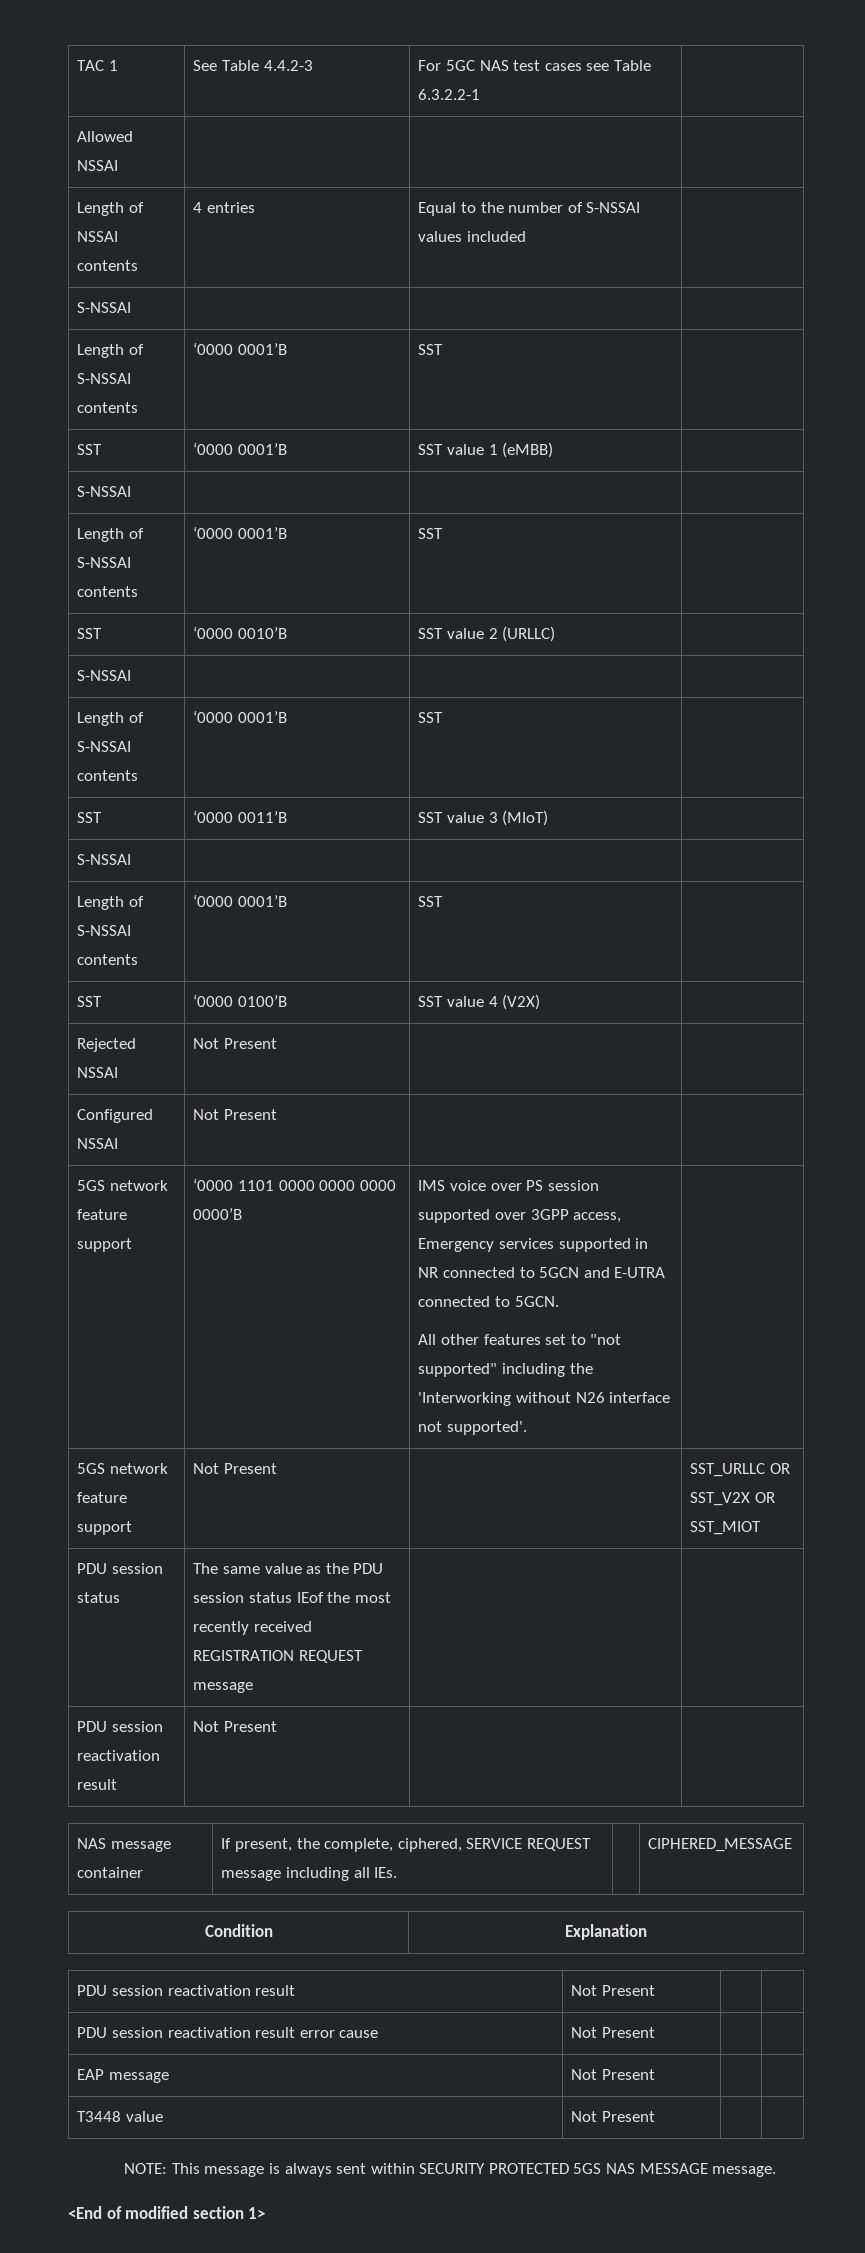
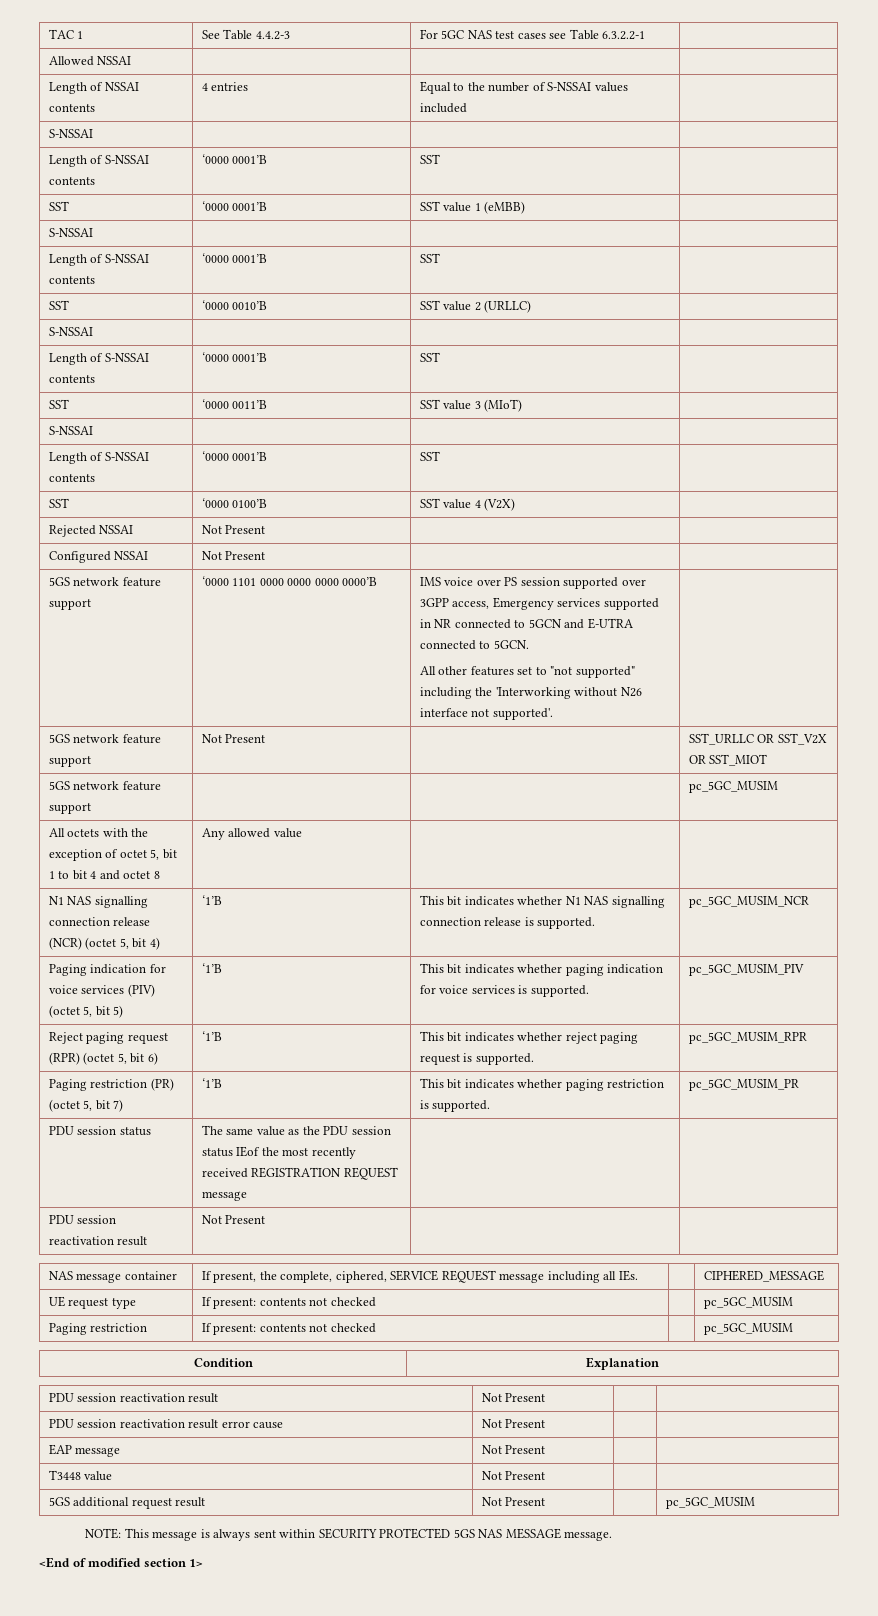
(762, 1528) none -> [48,781,161,791] [48,803,91,814] [688,781,778,793] [48,828,149,837] [48,849,177,861] [48,870,160,880] [201,828,302,840] [48,896,148,908] [48,917,151,926] [48,937,160,950] [201,895,222,905] [419,895,665,908] [419,917,596,929] [688,896,809,908] [48,964,166,976] [48,984,155,997] [48,1005,124,1018] [201,963,222,973] [419,963,664,976] [419,985,589,997] [688,964,804,976] [48,1032,168,1044] [48,1052,158,1065] [201,1031,222,1041] [419,1031,639,1044] [419,1053,534,1065] [688,1032,807,1044] [48,1078,174,1091] [48,1099,124,1112] [201,1078,222,1088] [419,1078,665,1091] [419,1100,491,1112] [688,1079,799,1091] // 5GS network feature support | | | pc_5GC_MUSIM // All octets with the exception of octet 5, bit 1 to bit 4 and octet 8 | Any allowed value | | // N1 NAS signalling connection release (NCR) (octet 5, bit 4) | ‘1’B | This bit indicates whether N1 NAS signalling connection release is supported. | pc_5GC_MUSIM_NCR // Paging indication for voice services (PIV) (octet 5, bit 5) | ‘1’B | This bit indicates whether paging indication for voice services is supported. | pc_5GC_MUSIM_PIV // Reject paging request (RPR) (octet 5, bit 6) | ‘1’B | This bit indicates whether reject paging request is supported. | pc_5GC_MUSIM_RPR // Paging restriction (PR) (octet 5, bit 7) | ‘1’B | This bit indicates whether paging restriction is supported. | pc_5GC_MUSIM_PR
(793, 1845) none -> [48,1296,136,1309] [201,1297,376,1309] [703,1297,793,1309] [48,1323,148,1335] [201,1323,376,1335] [703,1323,793,1335] // UE request type | If present: contents not checked | | pc_5GC_MUSIM // Paging restriction | If present: contents not checked | | pc_5GC_MUSIM
(655, 2116) none -> [48,1497,206,1509] [481,1497,546,1506] [665,1497,755,1509] // 5GS additional request result | Not Present | | pc_5GC_MUSIM

